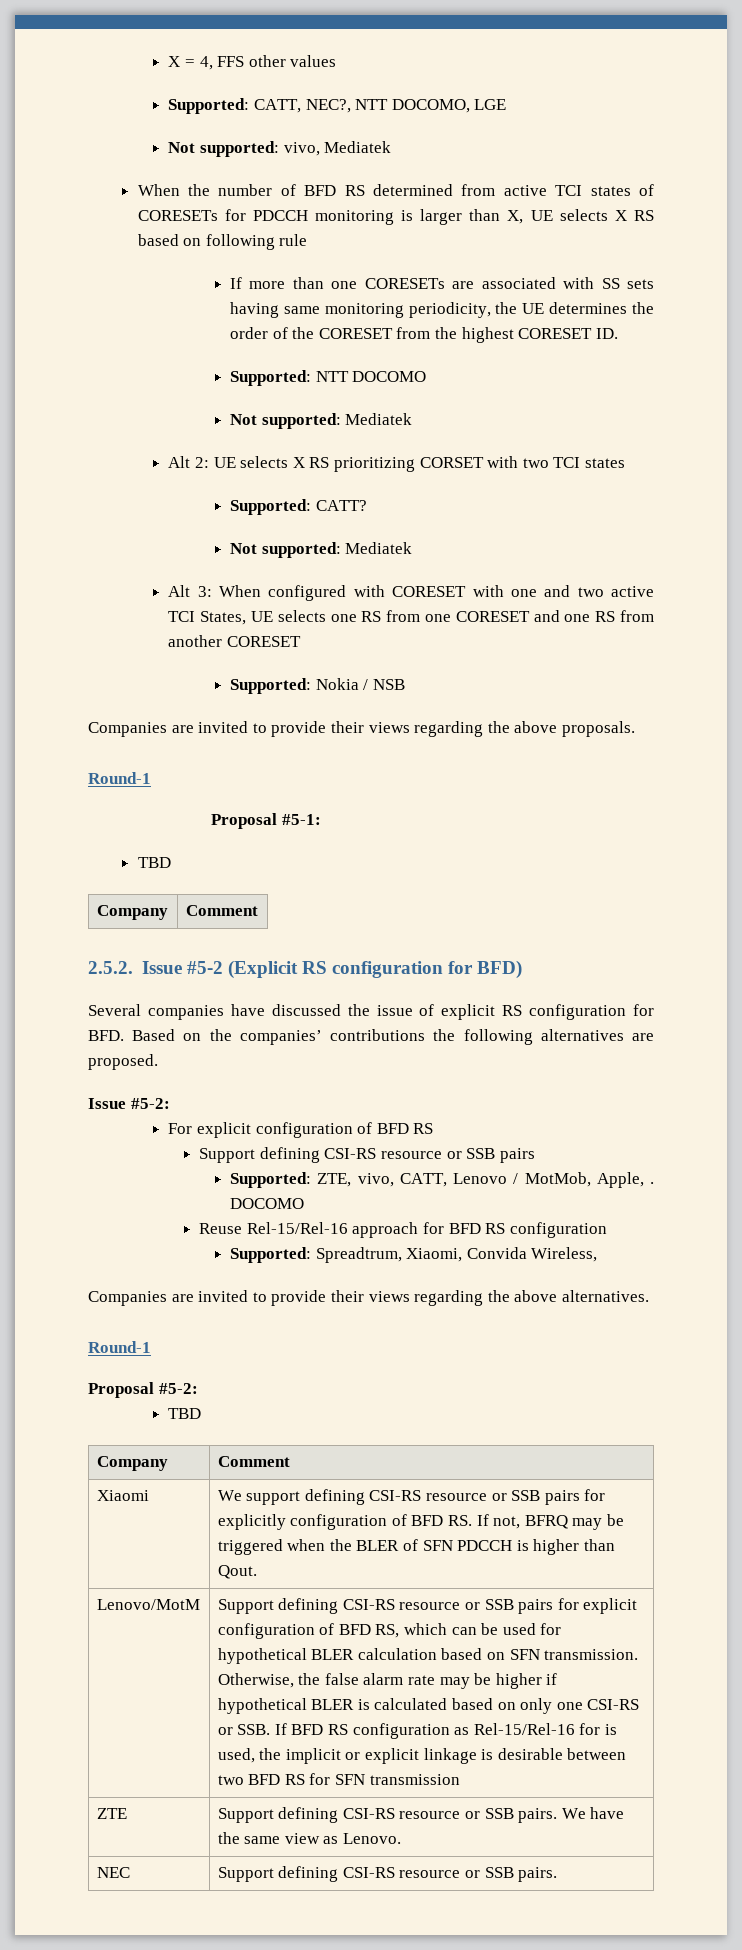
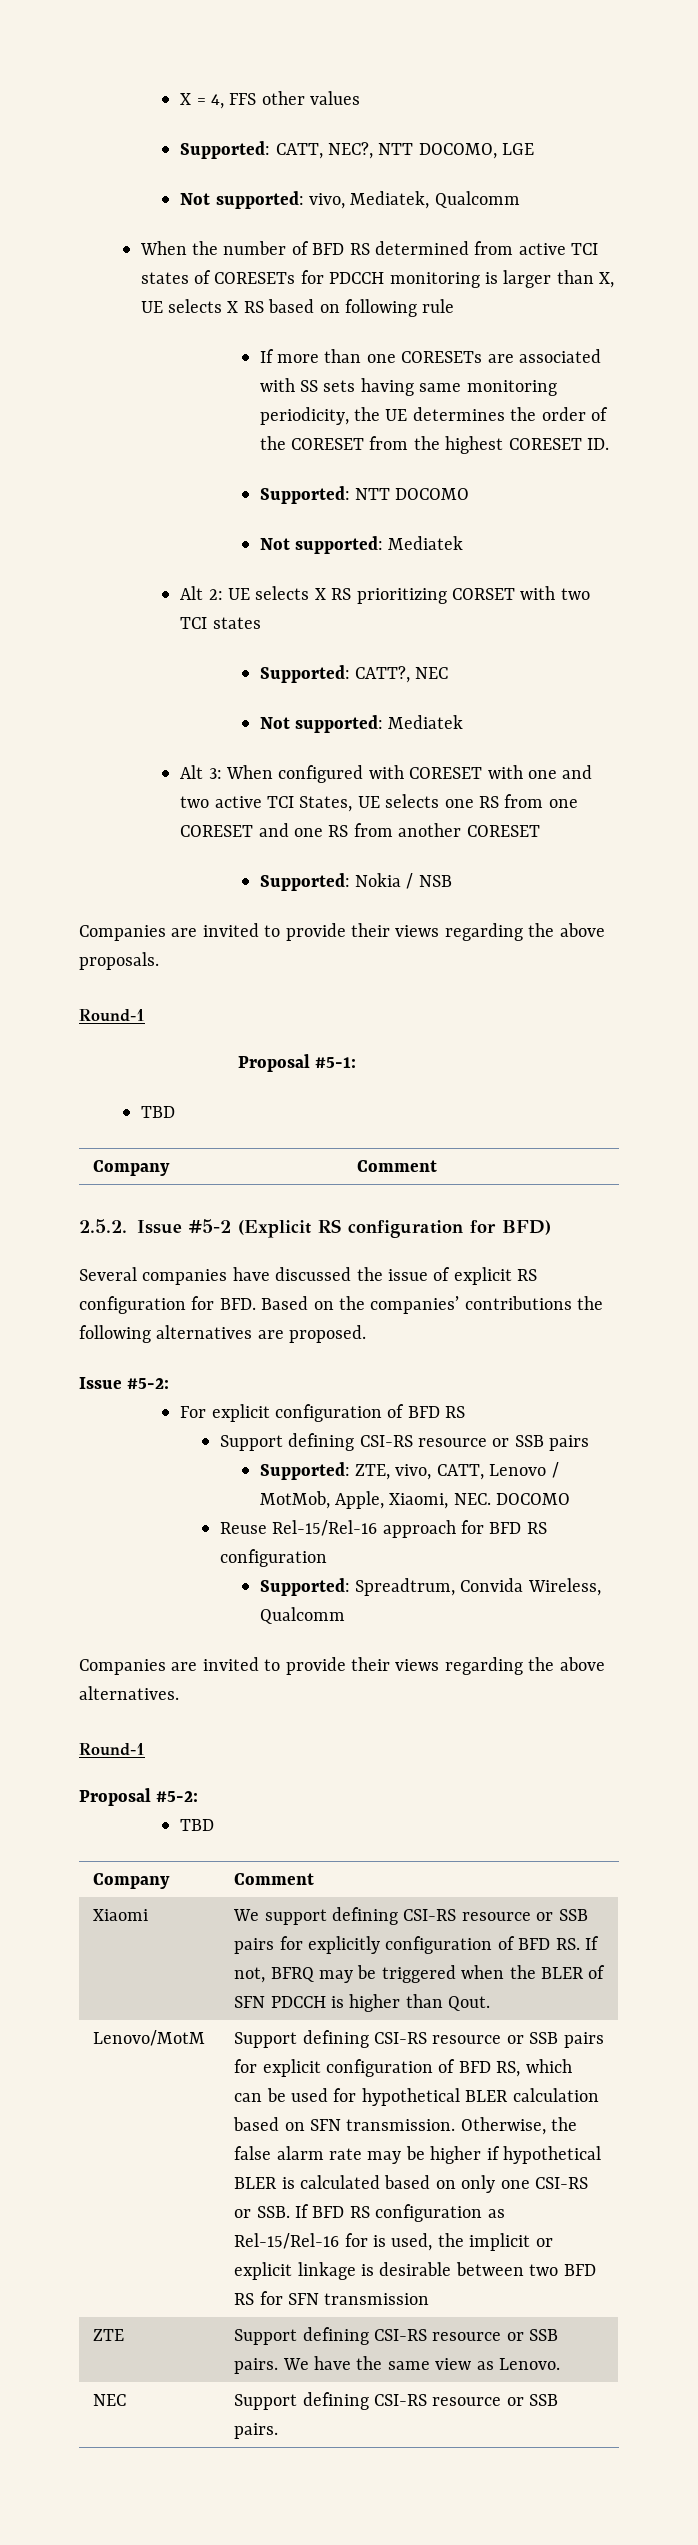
[324,141,392,153] Mediatek -> [350,191,520,209] Mediatek, Qualcomm
[315,500,367,511] CATT? -> [354,666,449,683] CATT?, NEC
[649,1182,654,1184] . -> [389,1493,491,1509] Xiaomi, NEC.
[406,1248,463,1262] Xiaomi, -> (455, 1587) none
(598, 1254) none -> [259,1607,345,1624] Qualcomm

